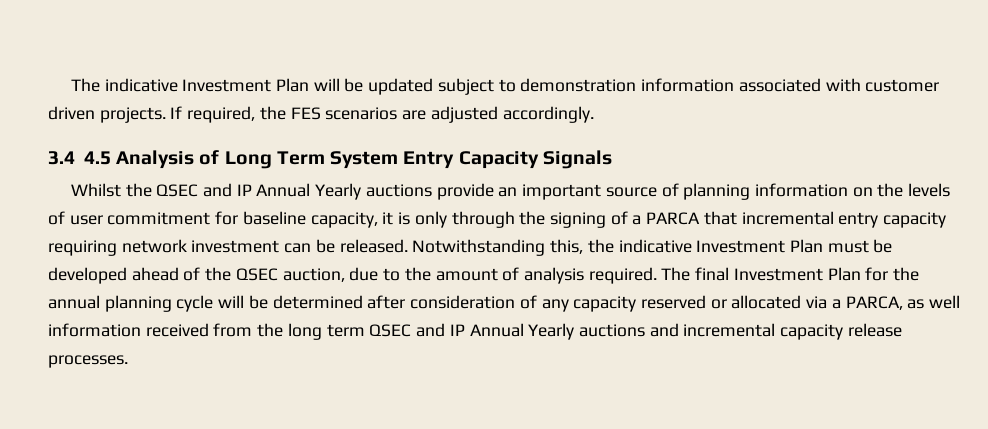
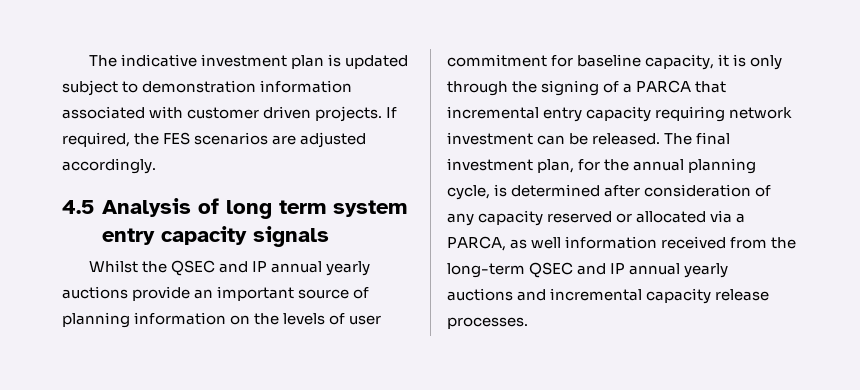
[182,78,364,92] Investment Plan will be -> [200,54,342,69] investment plan is
[48,150,612,169] 3.4 4.5 Analysis of Long Term System Entry Capacity Signals -> [62,198,407,219] [101,226,329,247] 4.5 Analysis of long term system entry capacity signals
[256,183,362,200] Annual Yearly -> [271,261,371,276] annual yearly
[412,239,893,256] [48,267,861,284] Notwithstanding this, the indicative Investment Plan must be developed ahead of the QSEC auction, due to the amount of analysis required. The final Investment Plan -> [664,132,731,145] [447,158,575,173] The final investment plan,
[176,295,268,312] cycle will be -> [447,184,508,200] cycle, is
[287,323,575,340] long term QSEC and IP Annual Yearly -> [447,262,729,278] long-term QSEC and IP annual yearly

